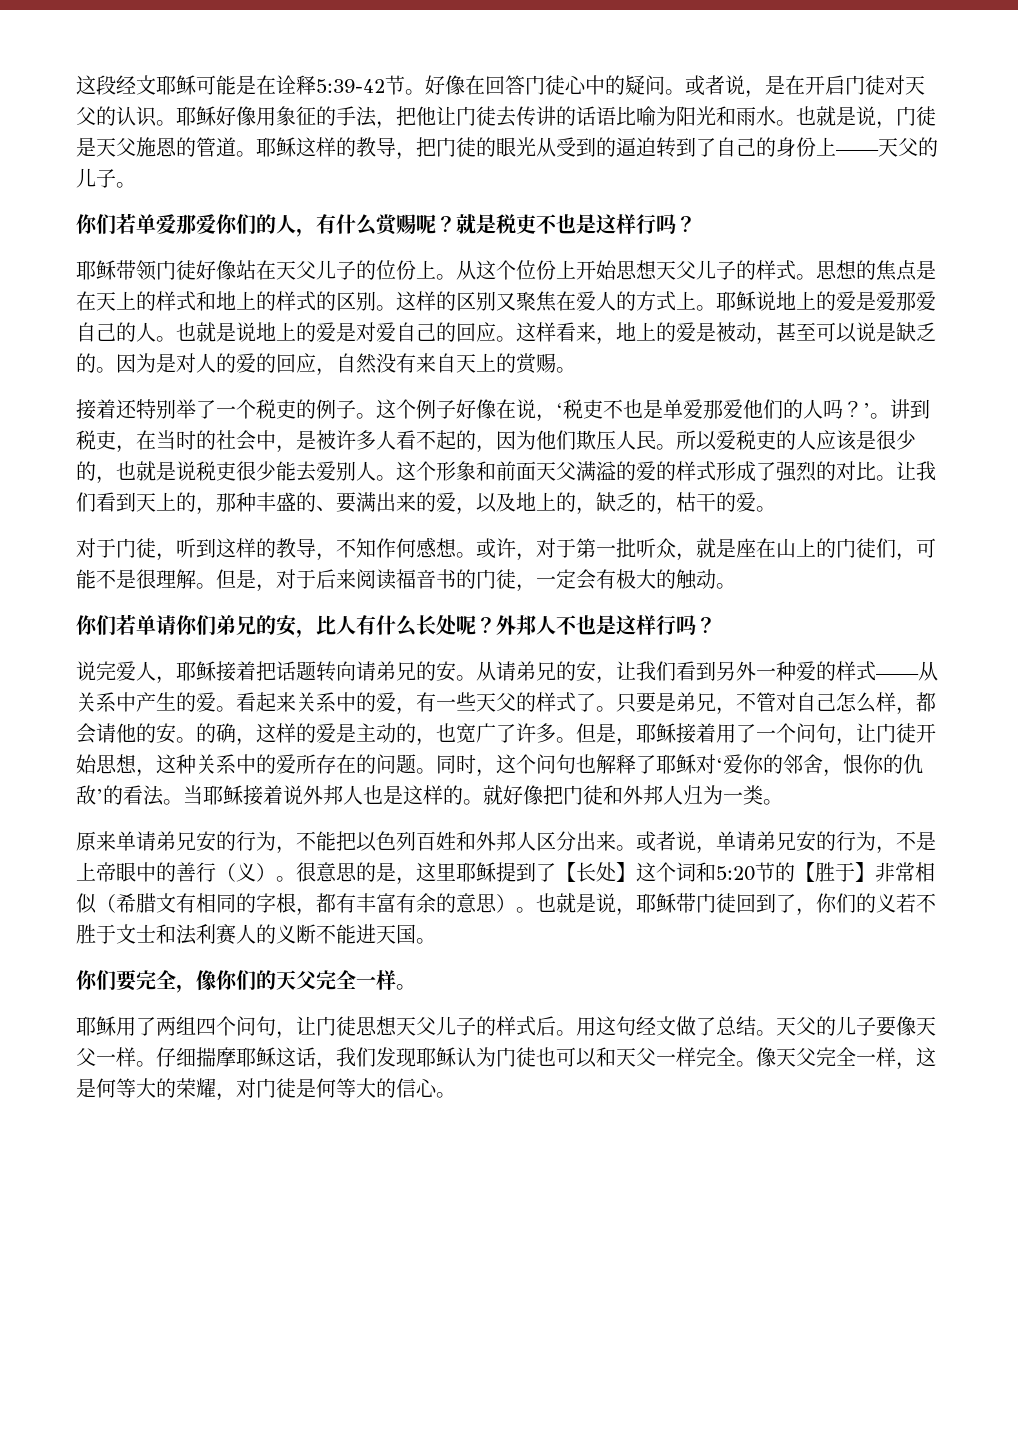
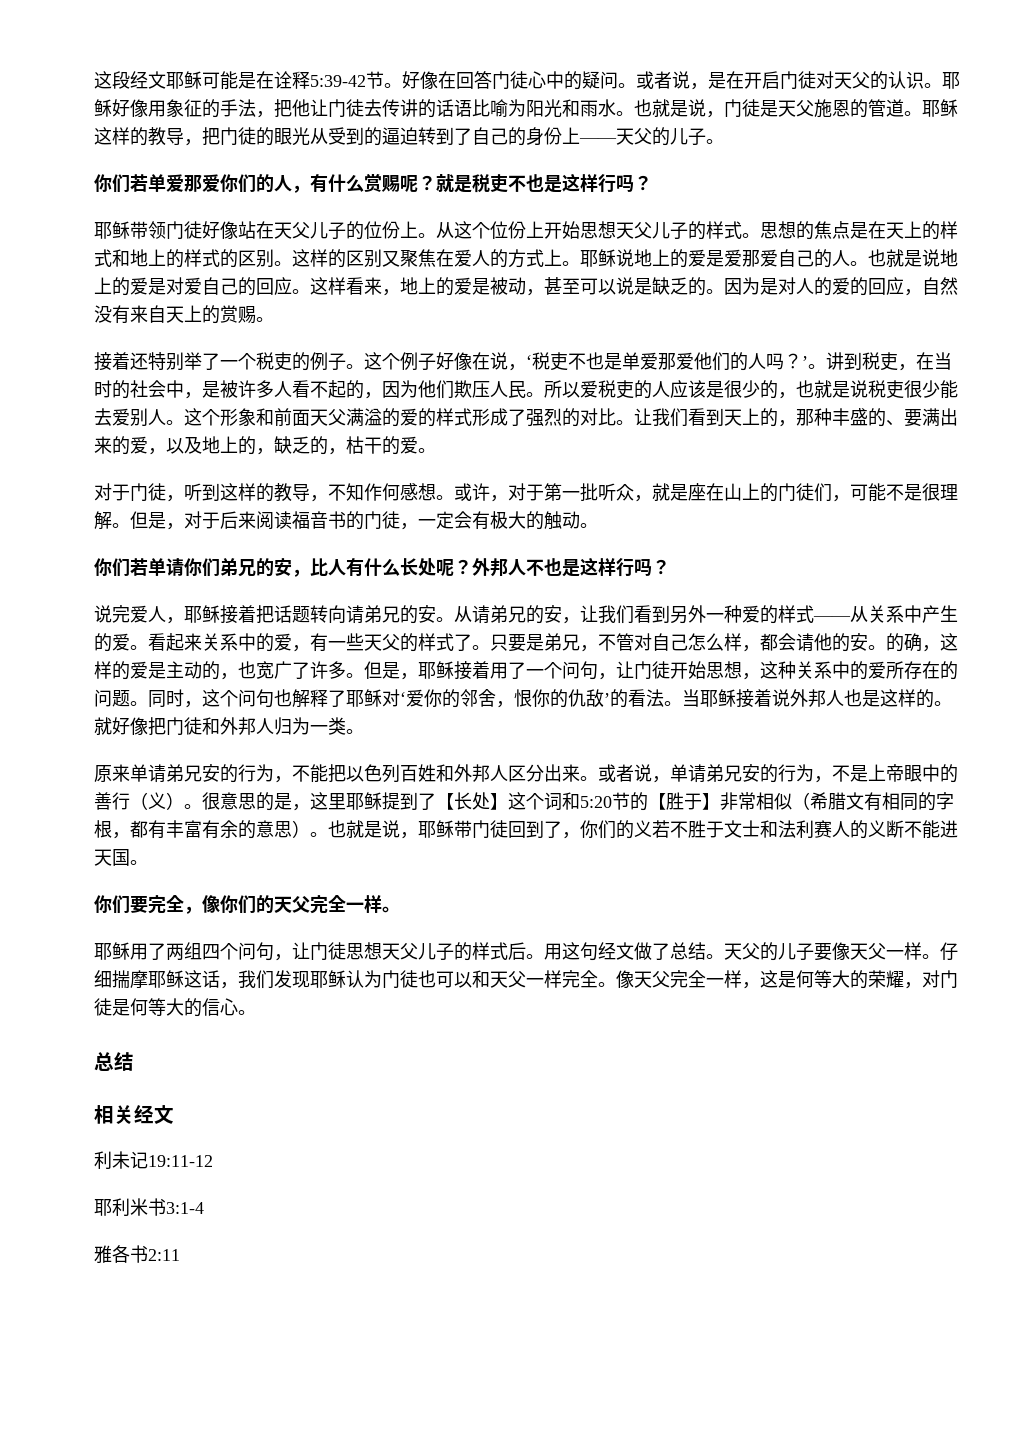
(456, 1095) none -> [94,1052,134,1071] [94,1105,174,1124] [94,1151,213,1169] [94,1198,204,1216] [94,1245,180,1263] // 总结 // 相关经文 // 利未记19:11-12 // 耶利米书3:1-4 // 雅各书2:11

